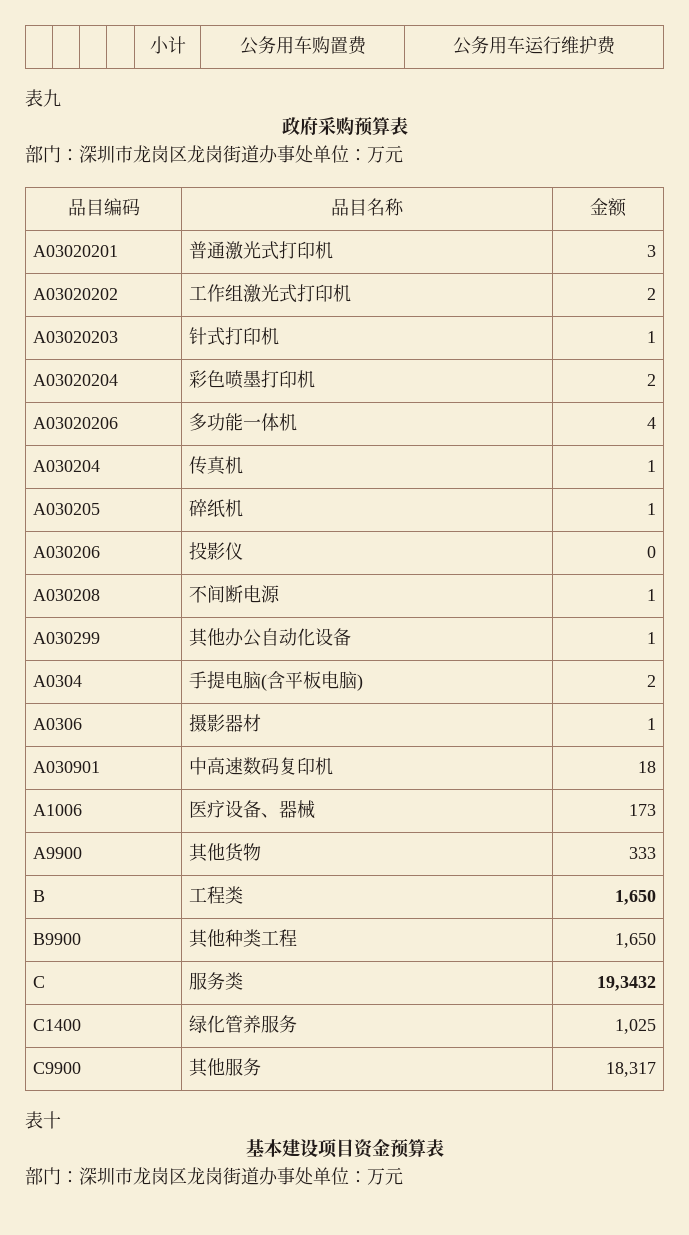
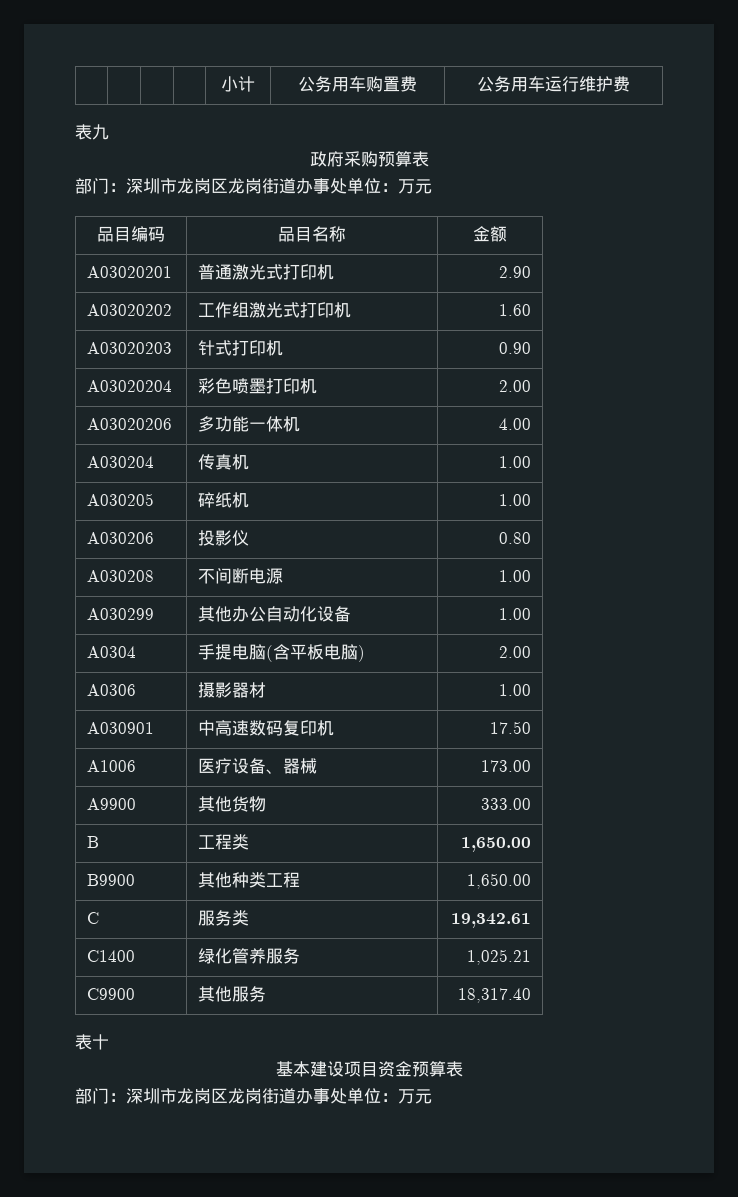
[647,245,657,257] 3 -> [498,266,531,278] 2.90
[647,288,657,300] 2 -> [498,304,531,316] 1.60
[647,331,657,343] 1 -> [498,342,531,354] 0.90
[647,374,657,386] 2 -> [498,380,531,392] 2.00
[647,417,657,429] 4 -> [498,418,531,430] 4.00
[647,460,657,472] 1 -> [498,456,531,468] 1.00
[647,503,657,515] 1 -> [498,494,531,506] 1.00
[647,546,657,558] 0 -> [498,532,531,544] 0.80
[647,589,657,601] 1 -> [498,570,531,582] 1.00
[647,632,657,644] 1 -> [498,608,531,620] 1.00
[647,675,657,687] 2 -> [498,646,531,658] 2.00
[647,718,657,730] 1 -> [498,684,531,696] 1.00
[638,761,657,773] 18 -> [489,721,531,734] 17.50
[629,804,657,816] 173 -> [480,760,531,772] 173.00
[629,847,657,859] 333 -> [480,798,531,810] 333.00
[615,890,657,905] 1,650 -> [460,837,531,852] 1,650.00
[615,933,657,948] 1,650 -> [466,873,531,889] 1,650.00
[597,976,657,991] 19,3432 -> [450,913,531,928] 19,342.61
[615,1019,657,1034] 1,025 -> [466,949,531,965] 1,025.21
[606,1062,657,1077] 18,317 -> [457,988,531,1003] 18,317.40

